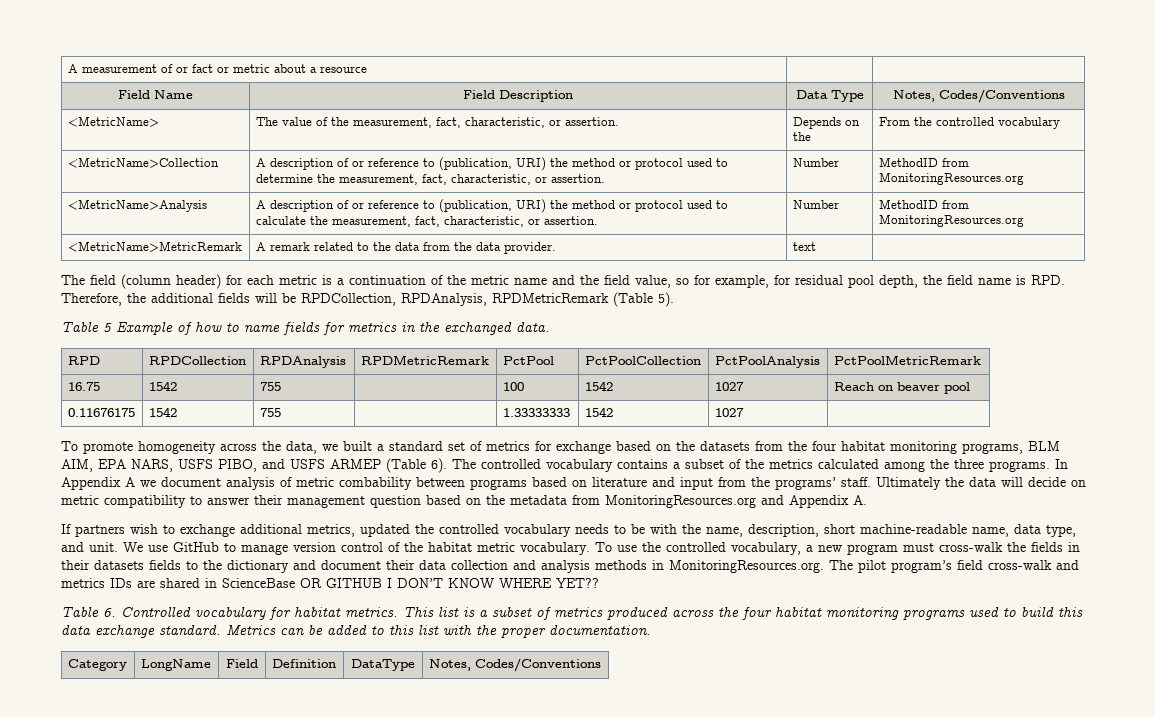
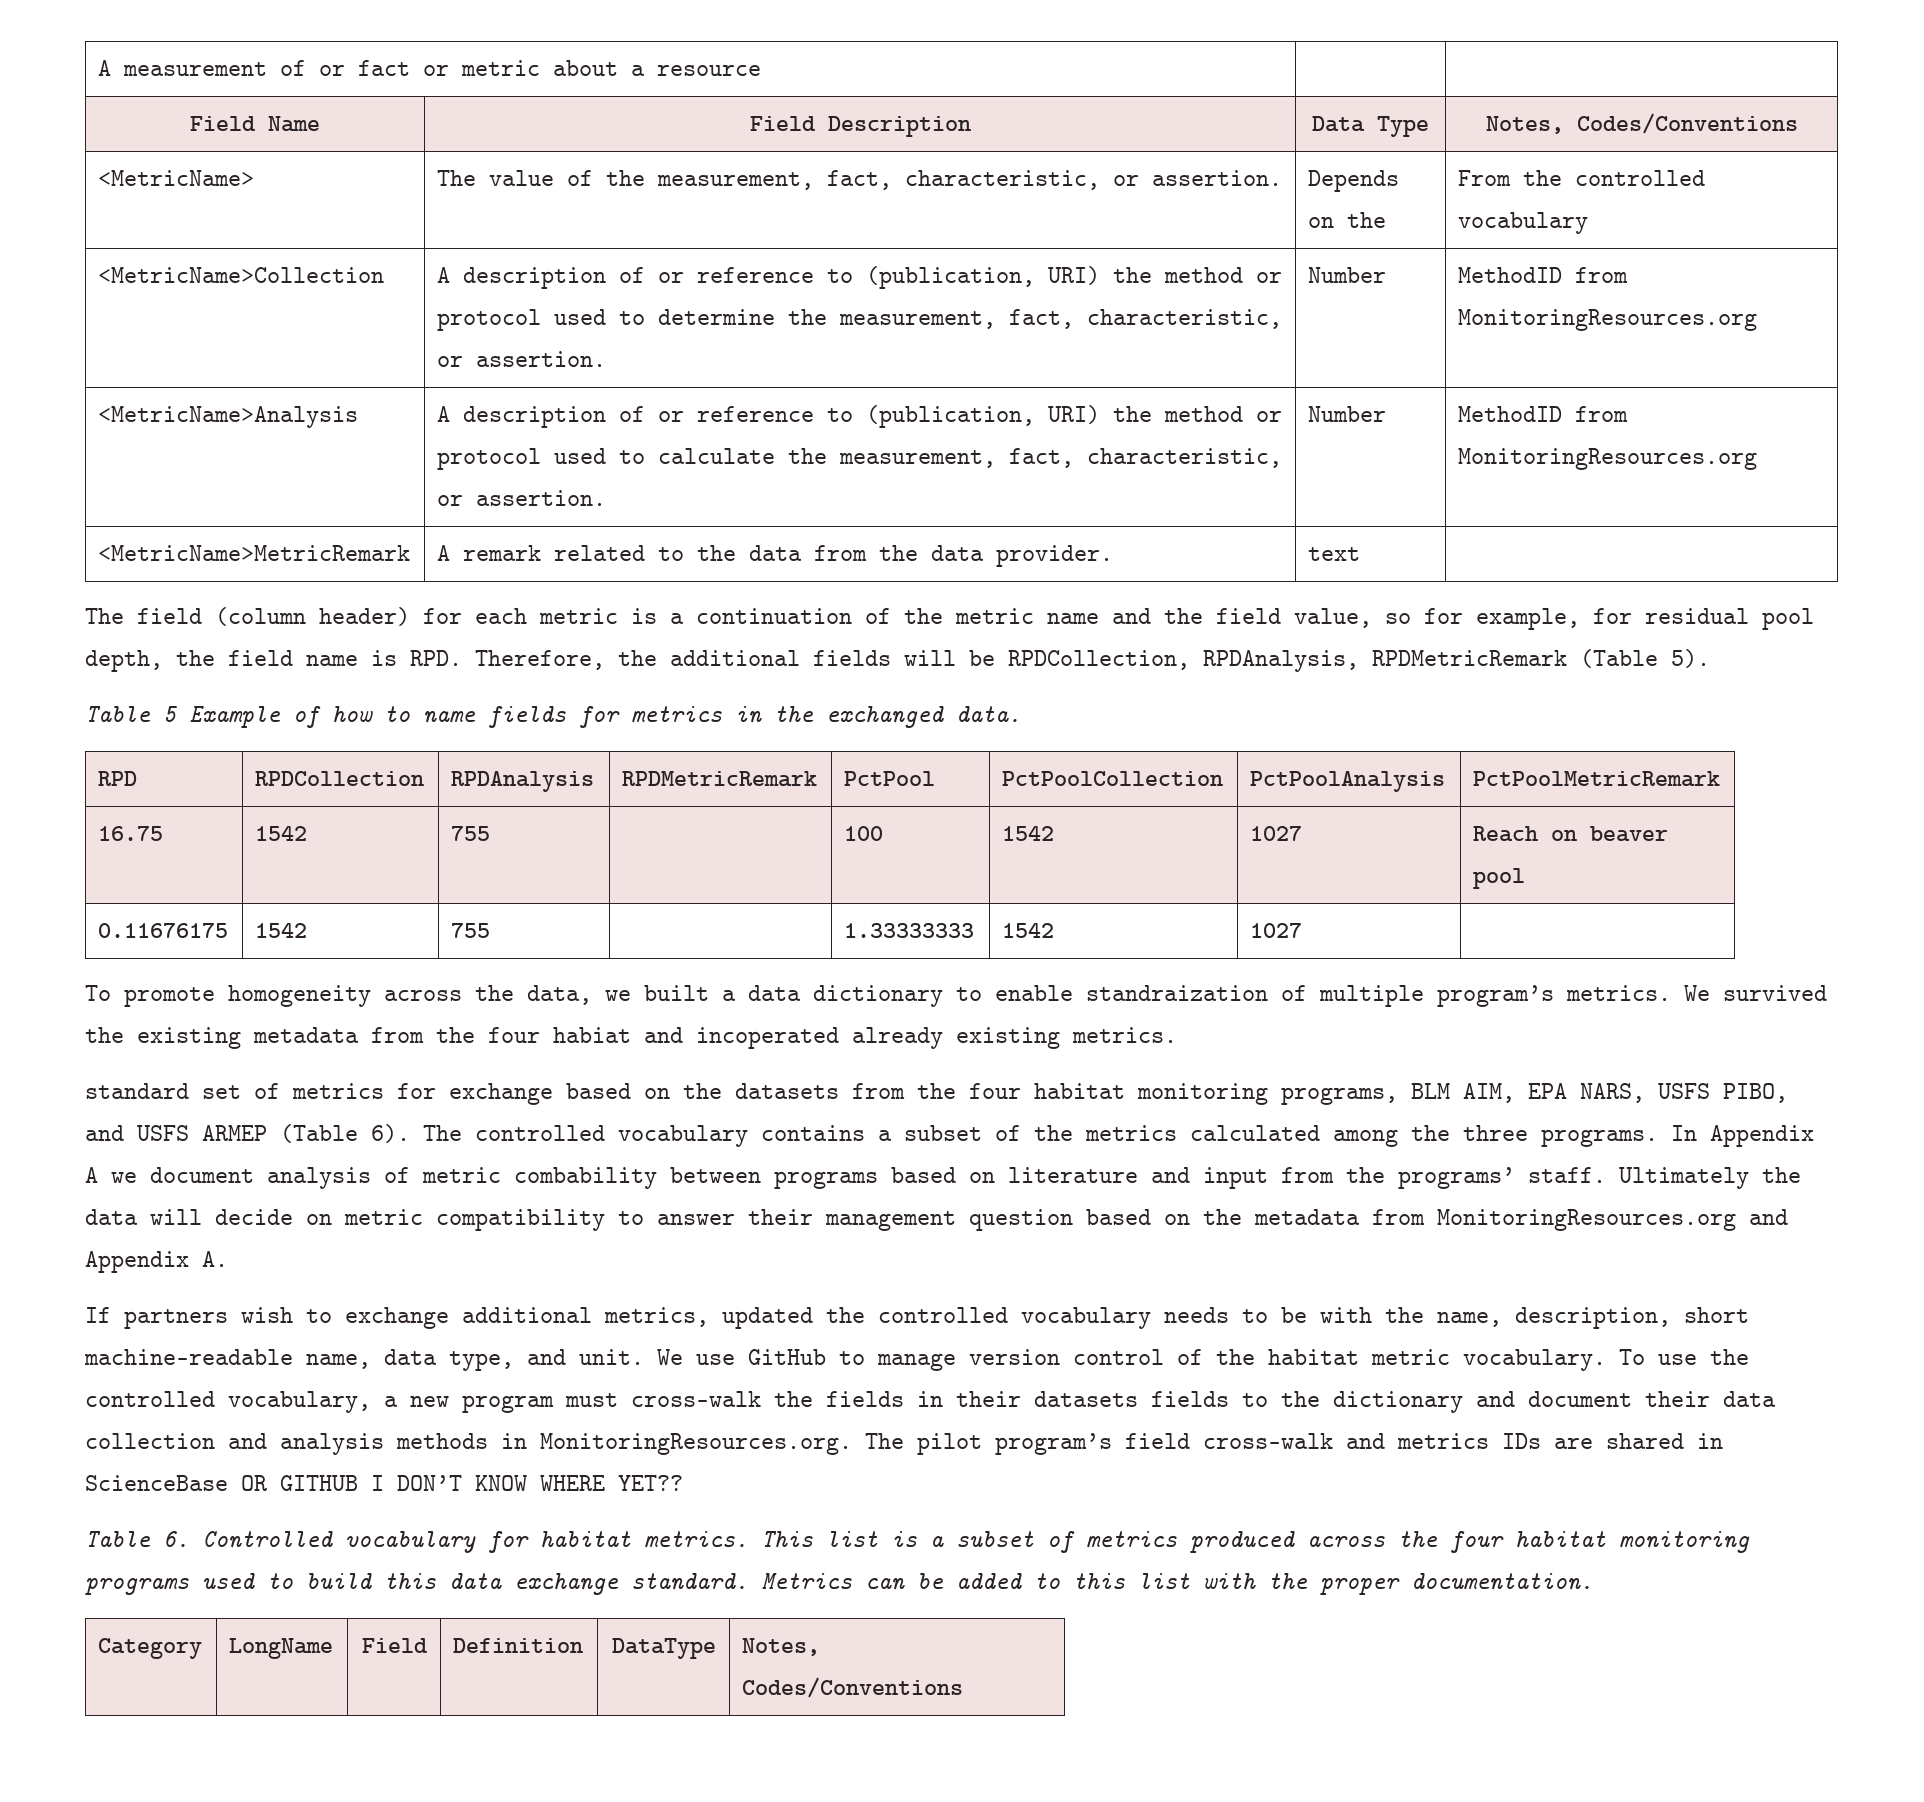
(384, 447) none -> [748,985,1827,1007] [85,1027,1177,1049] data dictionary to enable standraization of multiple program’s metrics. We survived the existing metadata from the four habiat and incoperated already existing metrics. //

